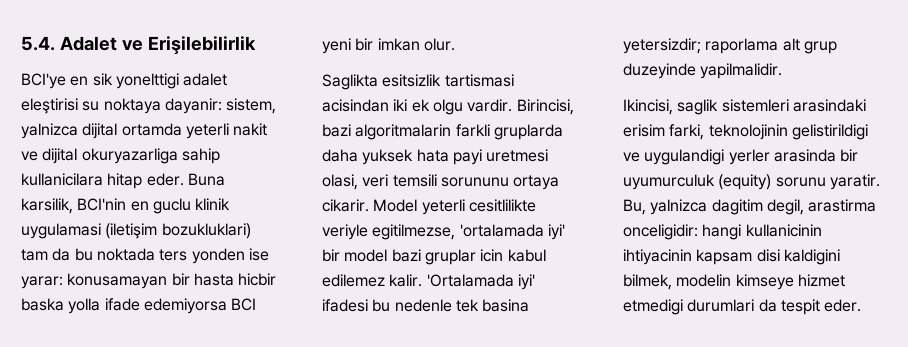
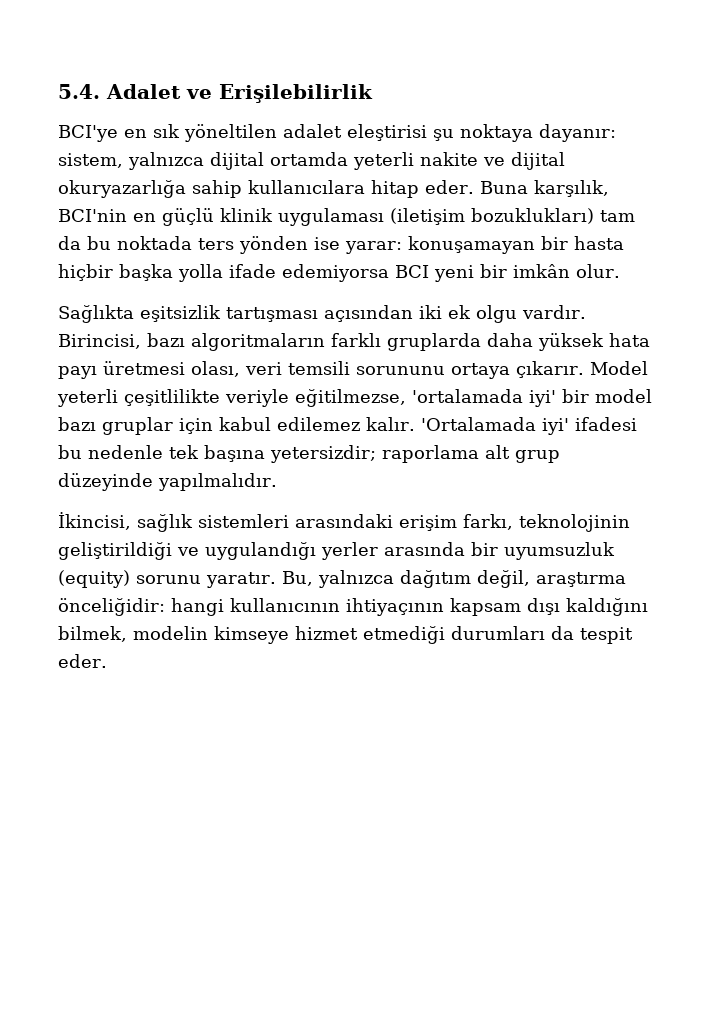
[92,73,228,89] [21,98,277,114] [21,123,78,139] sik yonelttigi adalet eleştirisi su noktaya dayanir: sistem, yalnizca -> [153,124,616,142] [58,152,204,170] sık yöneltilen adalet eleştirisi şu noktaya dayanır: sistem, yalnızca
[233,123,268,136] nakit -> [420,152,478,166] nakite
[81,148,220,164] [21,173,103,186] okuryazarliga sahip kullanicilara -> [58,180,365,198] okuryazarlığa sahip kullanıcılara
[21,198,73,214] karsilik, -> [533,180,609,197] karşılık,
[152,198,231,214] [21,223,251,239] guclu klinik uygulamasi (iletişim bozukluklari) -> [162,208,594,226] güçlü klinik uygulaması (iletişim bozuklukları)
[191,248,245,264] yonden -> [239,236,308,254] yönden
[67,273,168,289] konusamayan -> [408,236,535,254] konuşamayan
[238,273,277,286] [21,298,64,311] hicbir baska -> [58,264,173,281] hiçbir başka
[377,38,420,51] imkan -> [513,264,570,278] imkân
[322,74,514,90] [322,99,574,115] [322,124,563,140] [322,149,549,165] [322,174,358,190] Saglikta esitsizlik tartismasi acisindan iki ek olgu vardir. Birincisi, bazi algoritmalarin farkli gruplarda daha yuksek hata payi uretmesi olasi, -> [58,305,586,323] [58,333,650,351] [58,361,240,379] Sağlıkta eşitsizlik tartışması açısından iki ek olgu vardır. Birincisi, bazı algoritmaların farklı gruplarda daha yüksek hata payı üretmesi olası,
[322,199,369,212] cikarir. -> [516,361,584,378] çıkarır.
[468,199,536,212] [322,224,456,240] cesitlilikte veriyle egitilmezse, -> [124,389,406,407] çeşitlilikte veriyle eğitilmezse,
[391,249,504,265] bazi gruplar icin -> [58,417,213,435] bazı gruplar için
[389,274,423,287] kalir. -> [366,417,415,431] kalır.
[482,299,530,312] basina -> [204,445,265,462] başına
[623,63,783,79] [623,99,866,115] [623,124,868,140] [623,149,859,165] [623,174,880,190] [623,199,877,215] [623,224,822,240] [623,249,840,265] duzeyinde yapilmalidir. // Ikincisi, saglik sistemleri arasindaki erisim farki, teknolojinin gelistirildigi ve uygulandigi yerler arasinda bir uyumurculuk (equity) sorunu yaratir. Bu, yalnizca dagitim degil, arastirma onceligidir: hangi kullanicinin ihtiyacinin kapsam disi kaldigini -> [58,473,277,491] [58,512,630,532] [58,542,615,560] [58,570,626,588] [58,598,648,616] düzeyinde yapılmalıdır. // İkincisi, sağlık sistemleri arasındaki erişim farkı, teknolojinin geliştirildiği ve uygulandığı yerler arasında bir uyumsuzluk (equity) sorunu yaratır. Bu, yalnızca dağıtım değil, araştırma önceliğidir: hangi kullanıcının ihtiyaçının kapsam dışı kaldığını
[623,299,755,315] etmedigi durumlari -> [363,626,545,644] etmediği durumları

